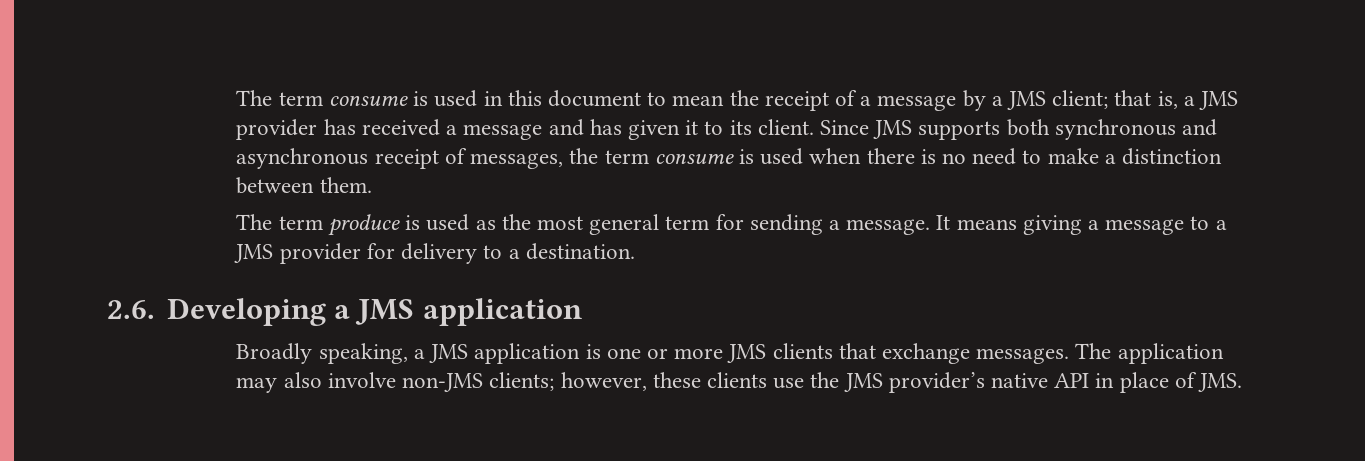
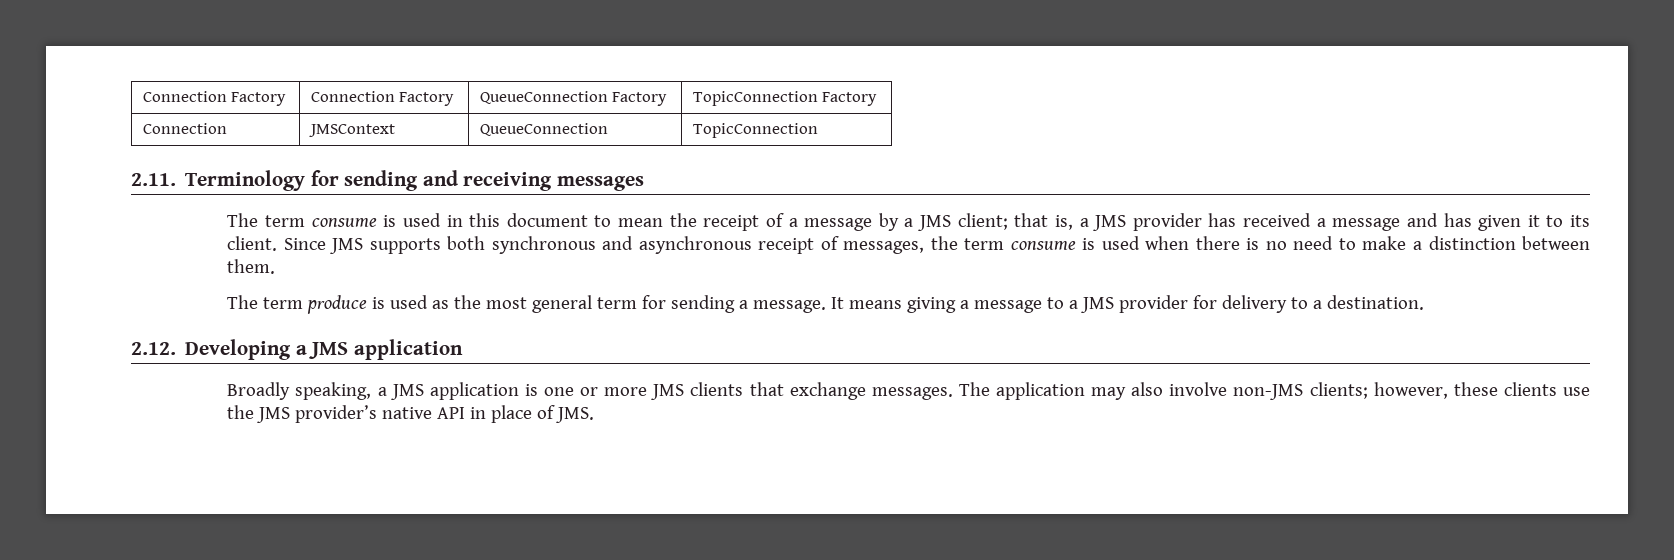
(236, 98) none -> [143,91,287,106] [311,91,455,106] [480,91,668,106] [693,91,878,106] [143,123,228,134] [309,124,396,137] [480,123,609,136] [693,123,819,138] [131,170,644,191] Connection Factory | Connection Factory | QueueConnection Factory | TopicConnection Factory // Connection | JMSContext | QueueConnection | TopicConnection // 2.11. Terminology for sending and receiving messages //
[107,300,155,319] 2.6. -> [131,342,176,355] 2.12.

